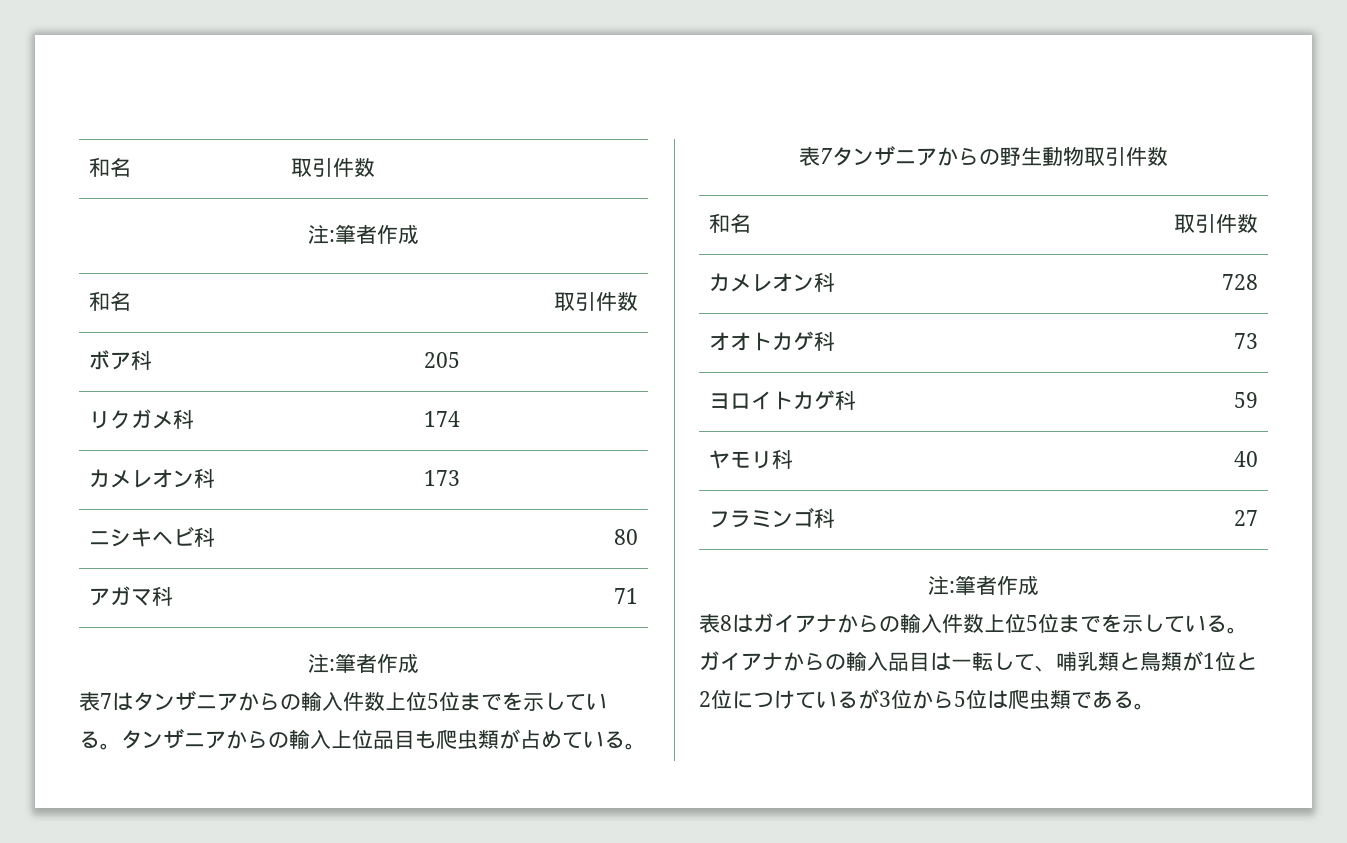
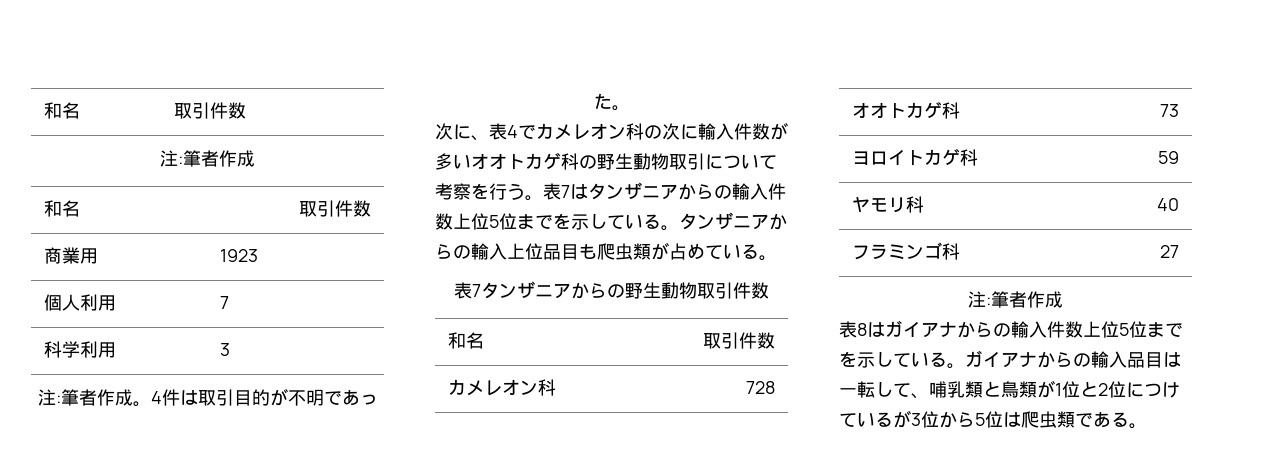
[88,350,152,370] [423,352,460,368] [88,409,194,429] [423,411,460,427] [88,468,215,488] [423,470,460,486] [88,527,215,547] [614,529,639,545] [88,586,173,606] [614,588,639,604] [308,653,419,673] ボア科 | 205 // リクガメ科 | 174 // カメレオン科 | 173 // ニシキヘビ科 | 80 // アガマ科 | 71 // 注:筆者作成 // -> [44,247,99,264] [220,249,259,262] [44,294,117,311] [220,296,230,309] [44,341,117,358] [220,343,231,356] [37,388,378,407] [593,93,630,111] [435,122,788,141] [435,153,777,170] [435,183,543,201] 商業用 | 1923 // 個人利用 | 7 // 科学利用 | 3 // 注:筆者作成。4件は取引目的が不明であった。 // 次に、表4でカメレオン科の次に輸入件数が多いオオトカゲ科の野生動物取引について考察を行う。

